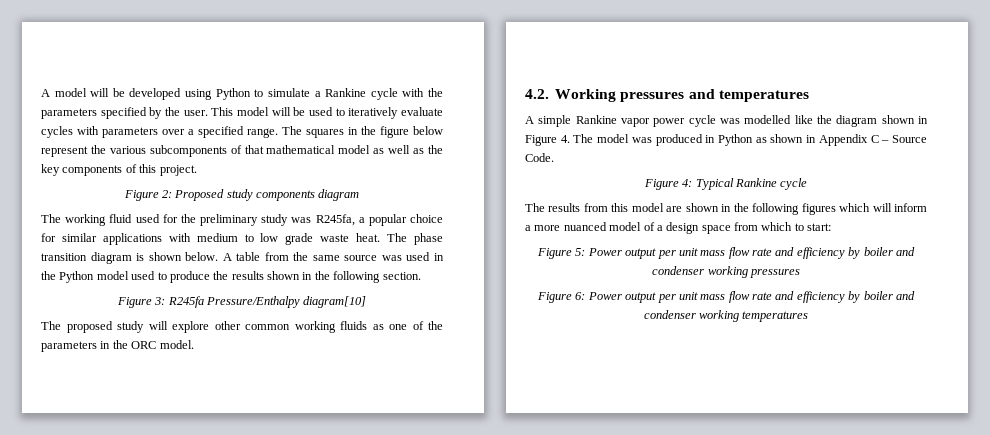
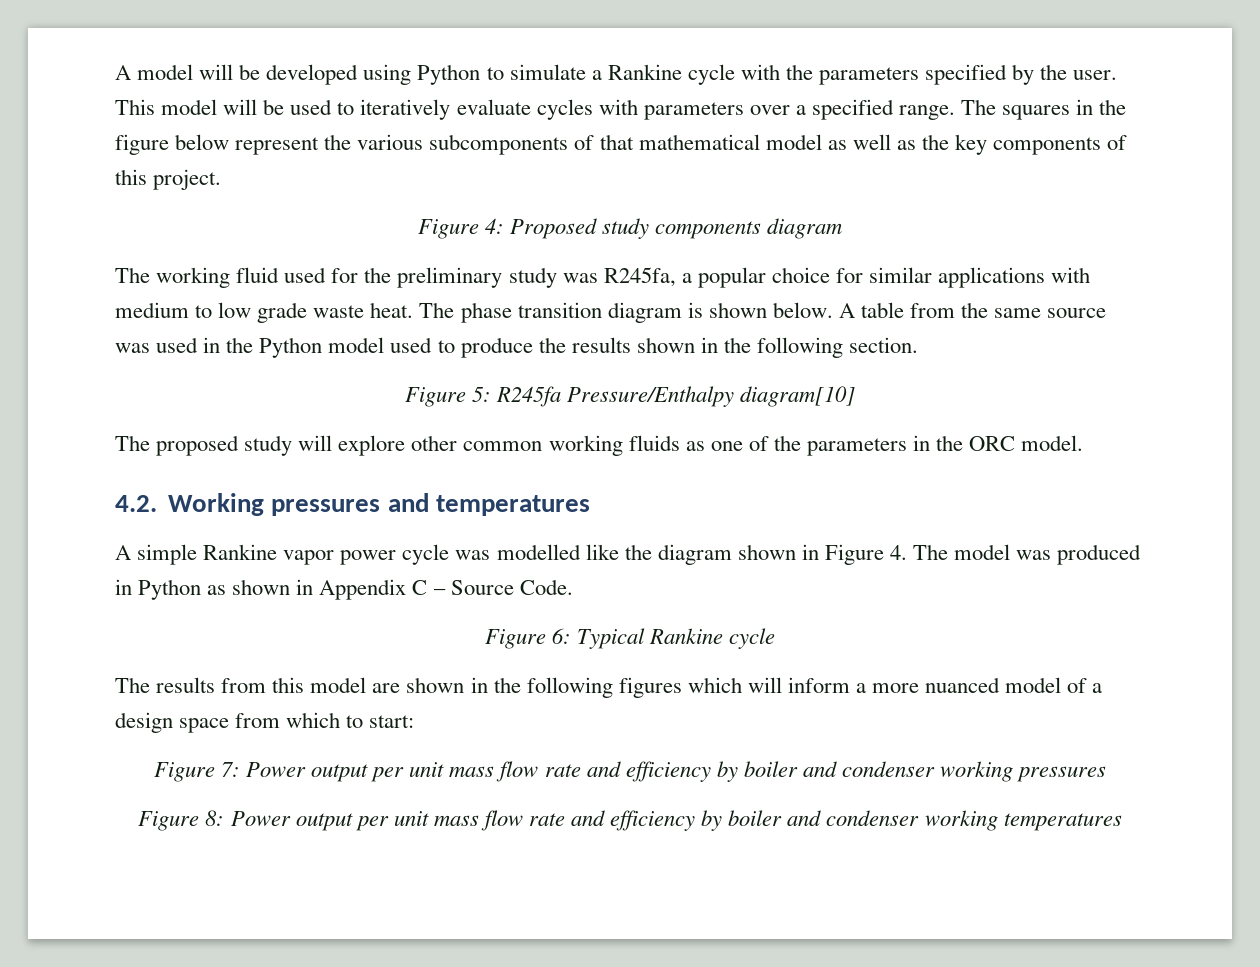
[161,190,172,198] 2: -> [484,218,504,234] 4:
[154,297,166,305] 3: -> [471,387,491,402] 5:
[682,179,693,187] 4: -> [551,628,571,644] 6:
[575,248,586,256] 5: -> [220,762,240,777] 7:
[575,292,586,300] 6: -> [205,810,225,826] 8:

